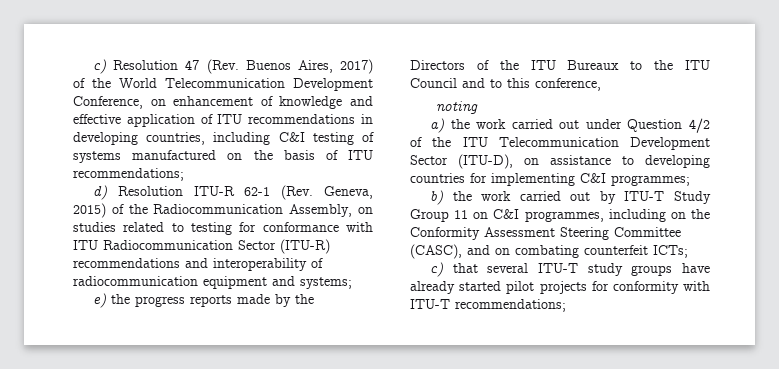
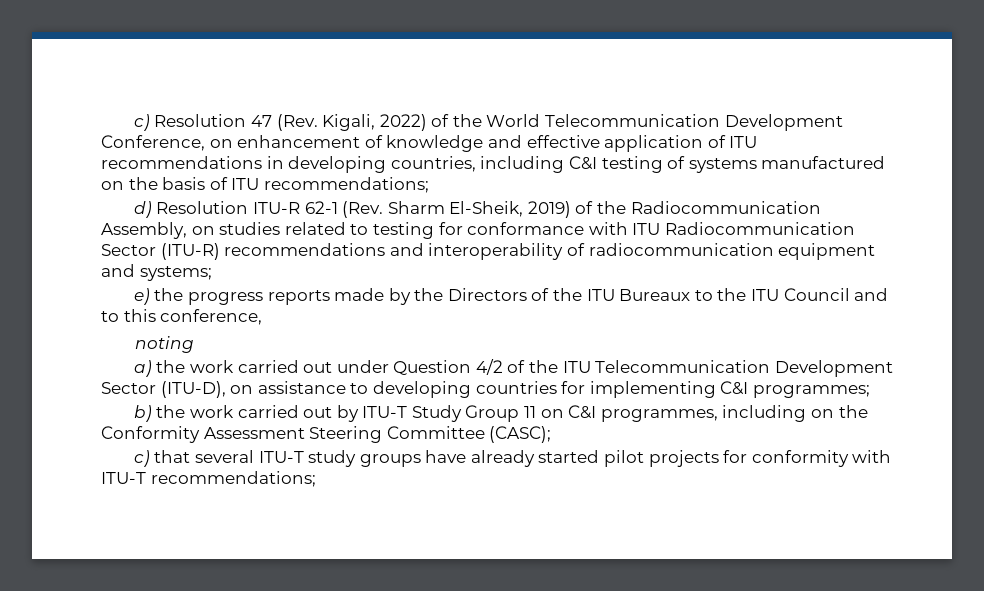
[245,59,373,74] Buenos Aires, 2017) -> [322,114,427,131] Kigali, 2022)
[324,186,373,199] [73,203,106,218] Geneva, 2015) -> [387,201,571,218] Sharm El-Sheik, 2019)
[410,244,688,259] (CASC), and on combating counterfeit ICTs; -> [489,426,552,443] (CASC);

